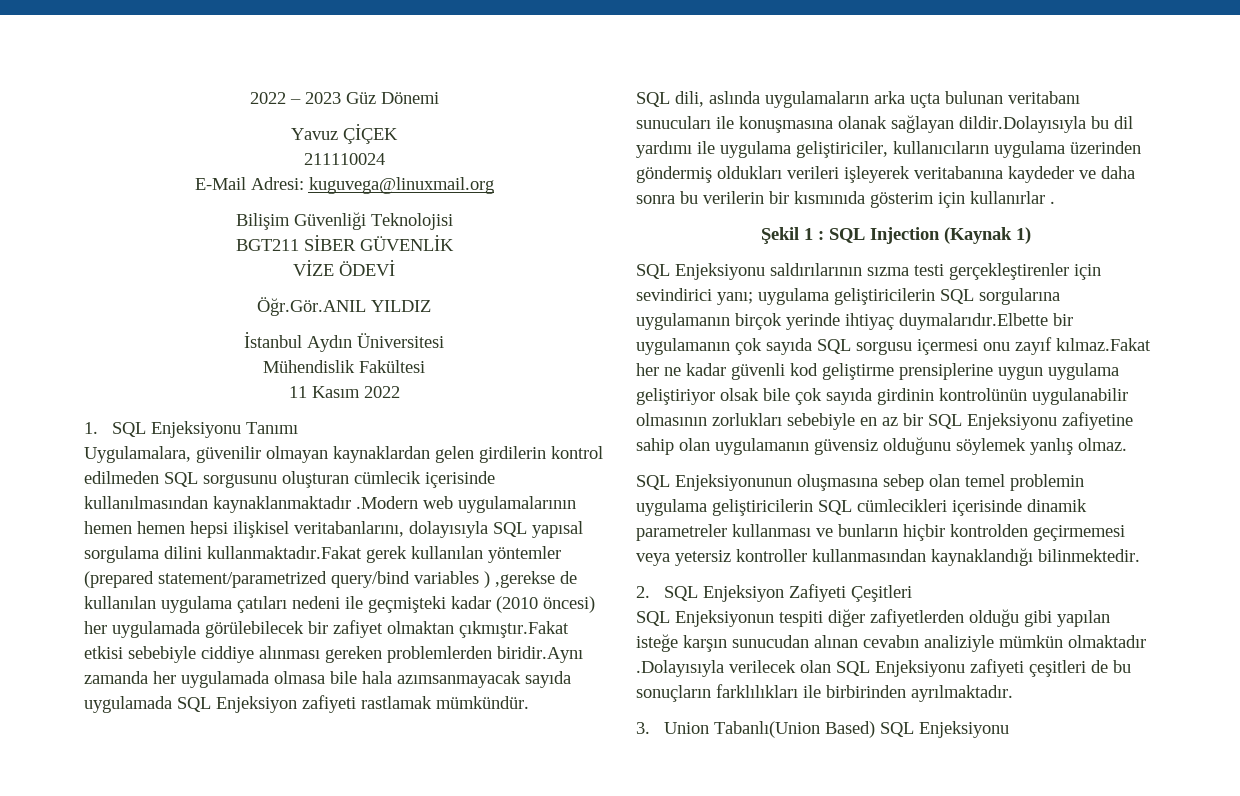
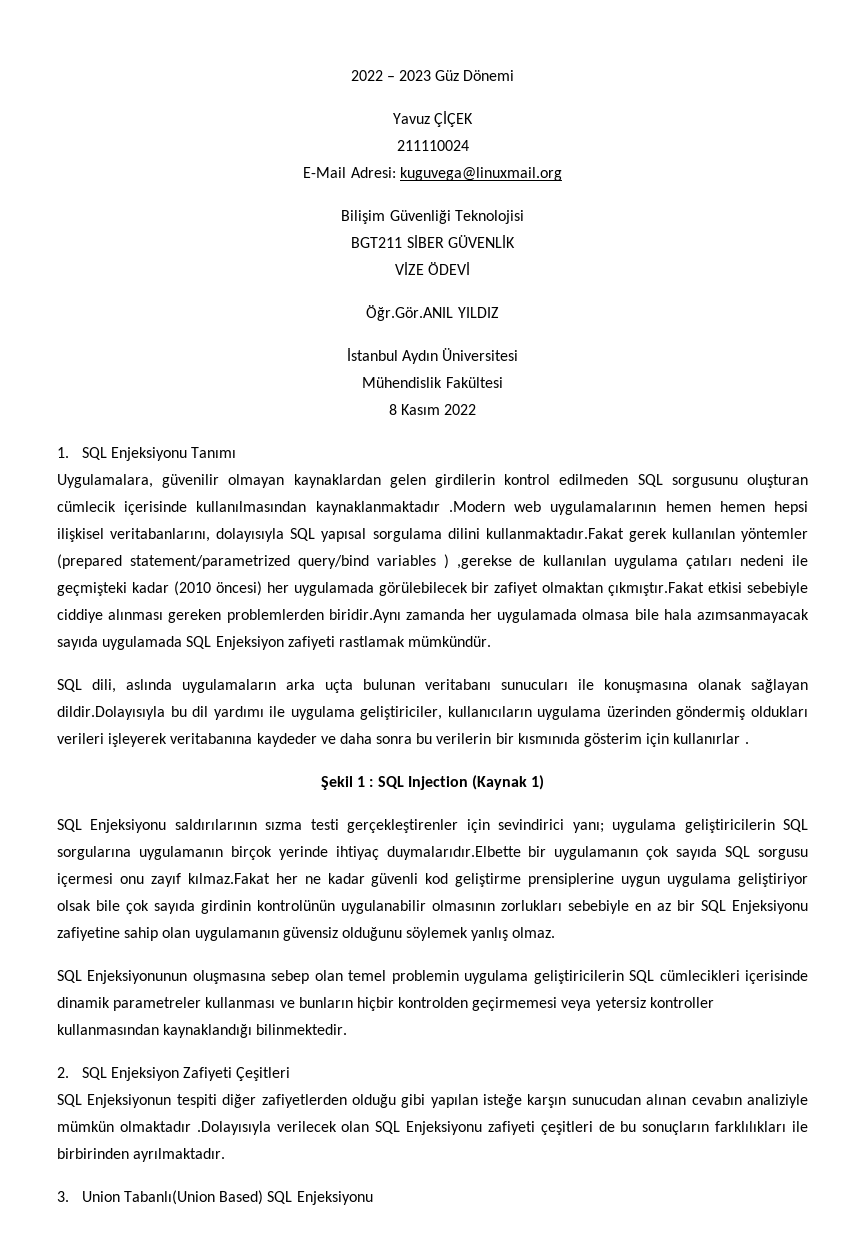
[288,386,307,398] 11 -> [388,404,397,415] 8

